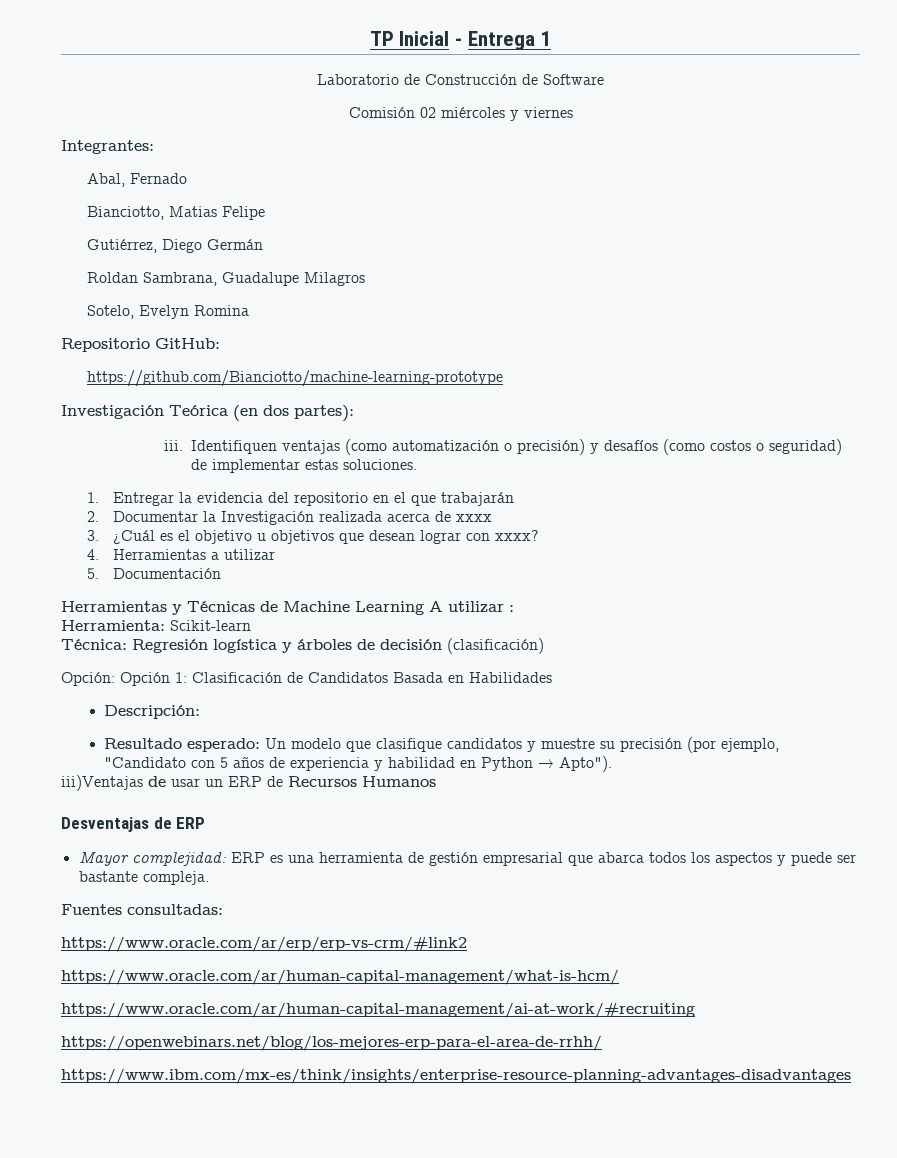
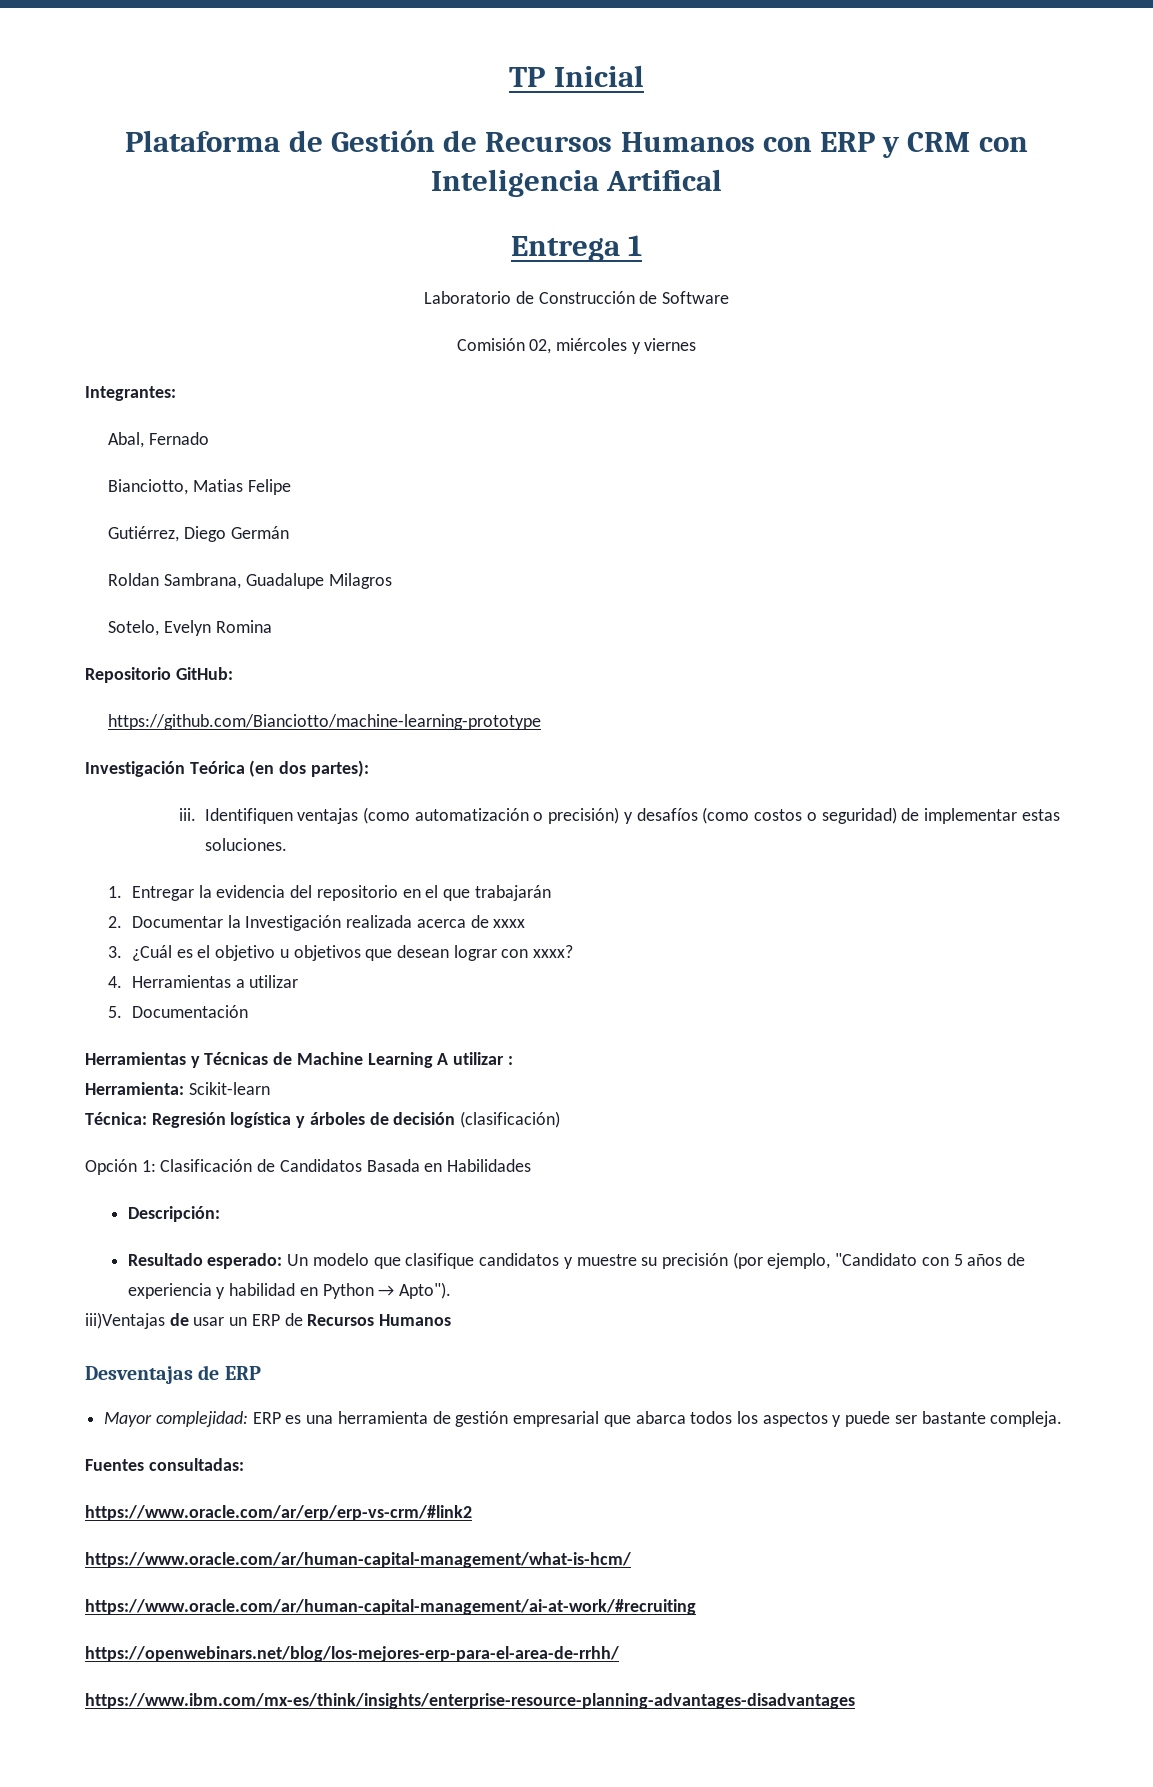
[455,38,462,46] - -> [125,130,1028,158] [430,169,723,197] // Plataforma de Gestión de Recursos Humanos con ERP y CRM con Inteligencia Artifical //
[419,107,436,118] 02 -> [529,339,552,354] 02,
[61,672,115,686] Opción: -> (561, 1119) none

